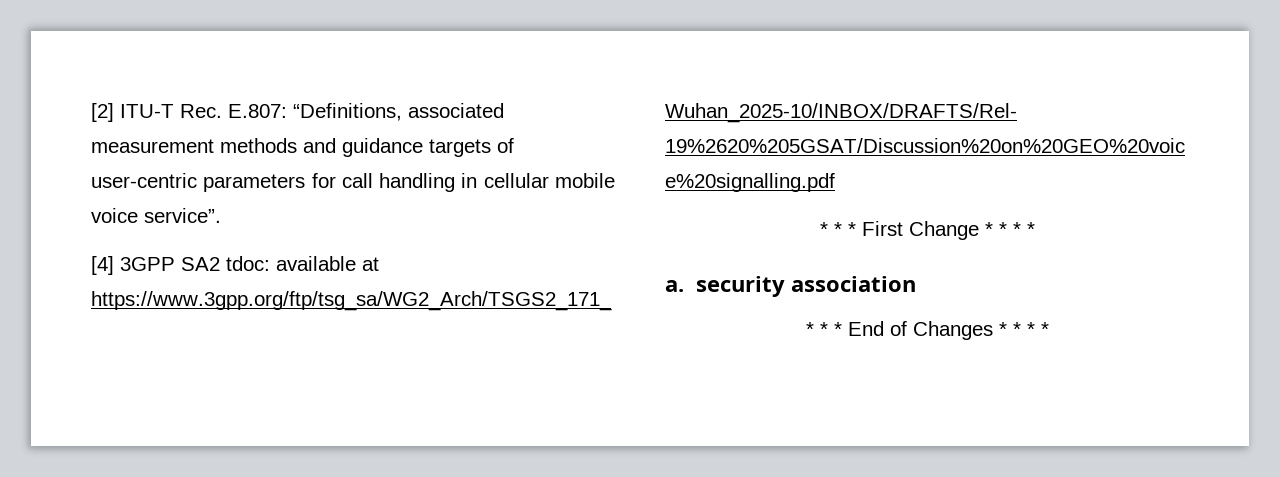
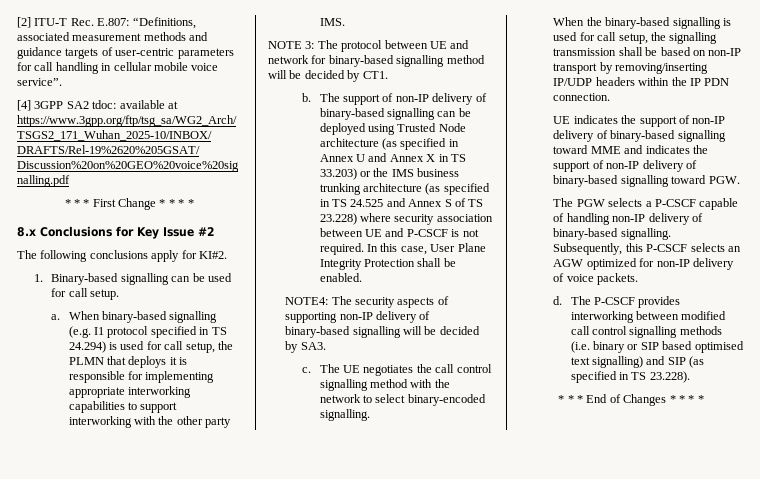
[665,276,917,297] a. security association -> [17,226,215,239] [17,250,227,262] [34,273,232,285] [51,288,120,300] [51,311,218,323] [68,326,227,338] [68,341,233,353] [68,356,188,368] [68,371,215,383] [68,386,192,398] [68,401,178,413] [68,416,232,428] [319,18,345,26] [268,40,470,52] [268,55,485,67] [268,70,388,82] [302,93,487,105] [319,108,471,120] [319,123,466,135] [319,138,459,150] [319,153,466,162] [319,168,460,180] [319,183,490,195] [319,198,484,207] [319,213,493,225] [319,228,479,237] [319,243,486,255] [319,258,456,270] [319,273,362,282] [285,296,449,308] [285,311,431,323] [285,326,480,338] [285,341,326,353] [302,364,492,376] [319,379,450,391] [319,394,486,406] [319,409,370,421] [553,17,731,29] [553,32,718,44] [553,47,742,56] [553,62,709,74] [553,77,730,86] [553,93,611,101] [553,115,726,127] [553,130,726,142] [553,145,708,154] [553,160,697,172] [553,175,740,187] [553,198,739,210] [553,213,703,225] [553,228,671,240] [553,243,741,255] [553,258,734,270] [553,273,639,285] [553,296,681,308] [570,311,727,323] [570,326,722,338] [570,341,744,353] [570,356,705,368] [570,371,690,383] 8.x Conclusions for Key Issue #2 // The following conclusions apply for KI#2. // 1. Binary-based signalling can be used for call setup. // a. When binary-based signalling (e.g. I1 protocol specified in TS 24.294) is used for call setup, the PLMN that deploys it is responsible for implementing appropriate interworking capabilities to support interworking with the other party IMS. // NOTE 3: The protocol between UE and network for binary-based signalling method will be decided by CT1. // b. The support of non-IP delivery of binary-based signalling can be deployed using Trusted Node architecture (as specified in Annex U and Annex X in TS 33.203) or the IMS business trunking architecture (as specified in TS 24.525 and Annex S of TS 23.228) where security association between UE and P-CSCF is not required. In this case, User Plane Integrity Protection shall be enabled. // NOTE4: The security aspects of supporting non-IP delivery of binary-based signalling will be decided by SA3. // c. The UE negotiates the call control signalling method with the network to select binary-encoded signalling. // When the binary-based signalling is used for call setup, the signalling transmission shall be based on non-IP transport by removing/inserting IP/UDP headers within the IP PDN connection. // UE indicates the support of non-IP delivery of binary-based signalling toward MME and indicates the support of non-IP delivery of binary-based signalling toward PGW. // The PGW selects a P-CSCF capable of handling non-IP delivery of binary-based signalling. Subsequently, this P-CSCF selects an AGW optimized for non-IP delivery of voice packets. // d. The P-CSCF provides interworking between modified call control signalling methods (i.e. binary or SIP based optimised text signalling) and SIP (as specified in TS 23.228).

